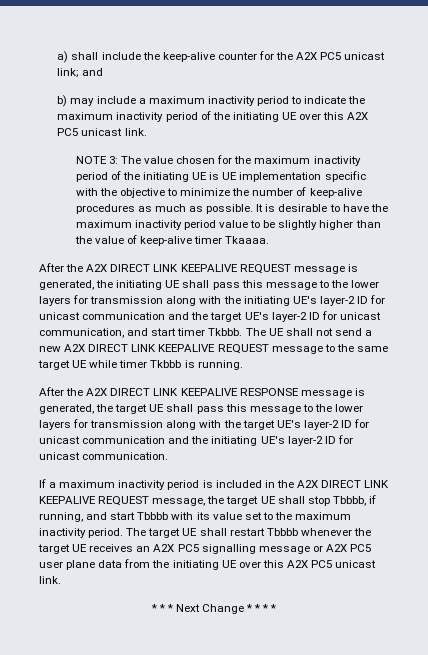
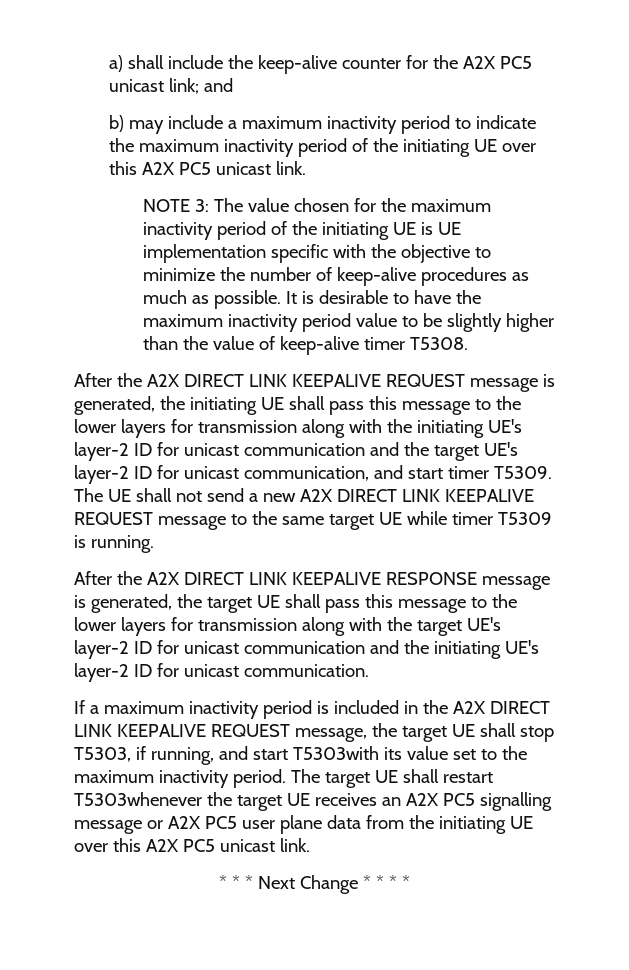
[225,236,270,244] Tkaaaa. -> [410,337,469,350] T5308.
[208,328,243,336] Tkbbb. -> [493,466,552,479] T5309.
[150,360,182,368] Tkbbb -> [497,512,552,525] T5309
[332,496,366,506] Tbbbb, -> [74,747,131,762] T5303,
[137,512,194,520] Tbbbb with -> [292,746,379,760] T5303with
[266,528,352,536] Tbbbb whenever -> [74,792,202,806] T5303whenever

